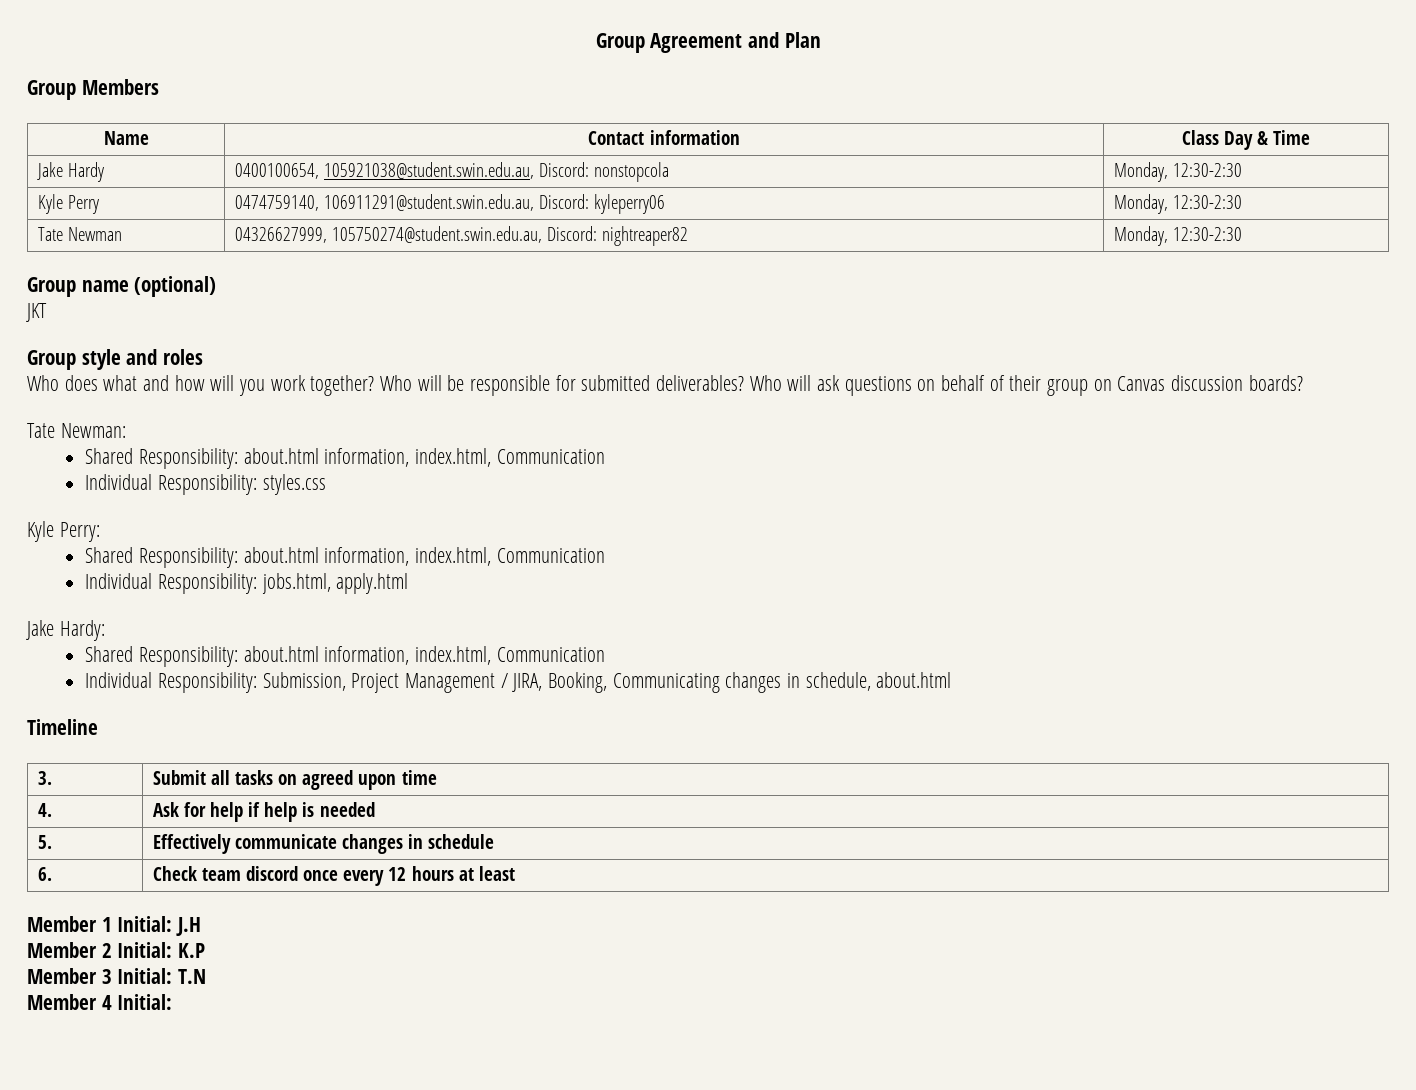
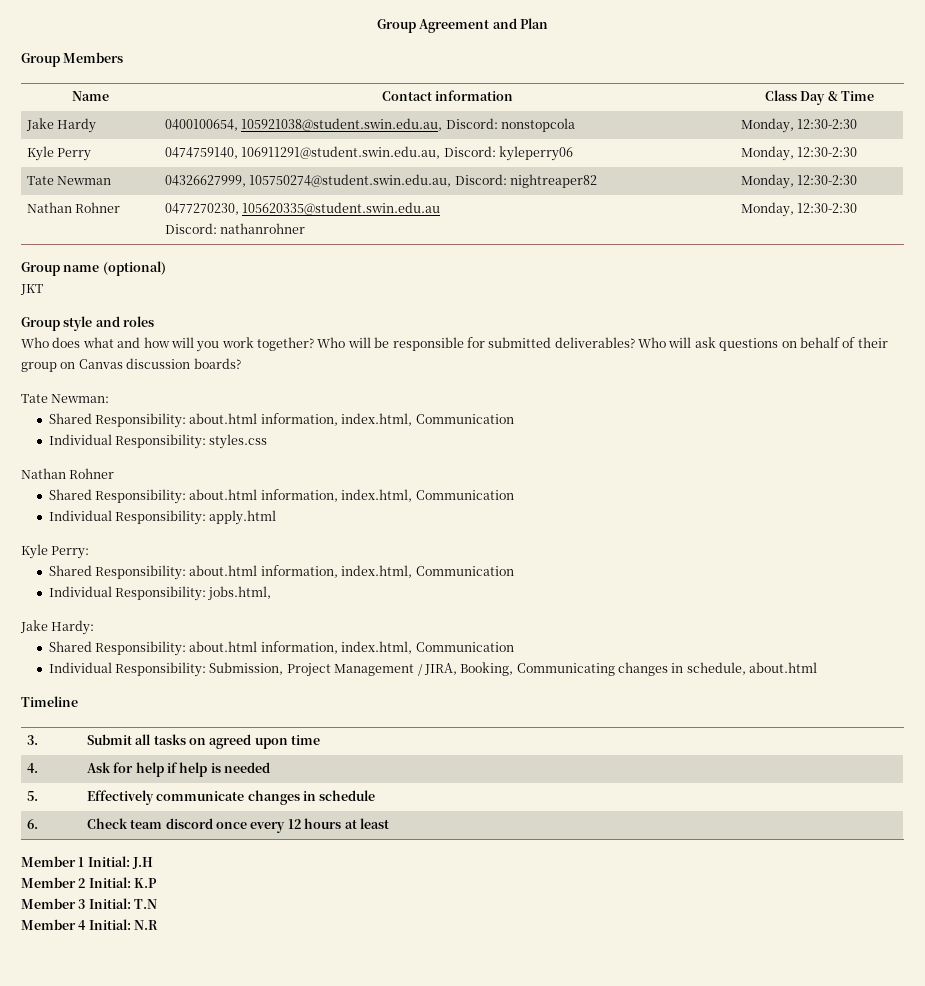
(1242, 234) none -> [26,202,121,213] [164,202,441,215] [164,223,306,234] [740,202,858,217] // Nathan Rohner | 0477270230, 105620335@student.swin.edu.au // Discord: nathanrohner | Monday, 12:30-2:30
(326, 484) none -> [21,468,115,479] [48,489,514,504] [48,510,277,525] // Nathan Rohner // Shared Responsibility: about.html information, index.html, Communication // Individual Responsibility: apply.html
[336,573,409,594] apply.html -> (272, 593) none
(173, 1002) none -> [134,920,159,930] N.R

